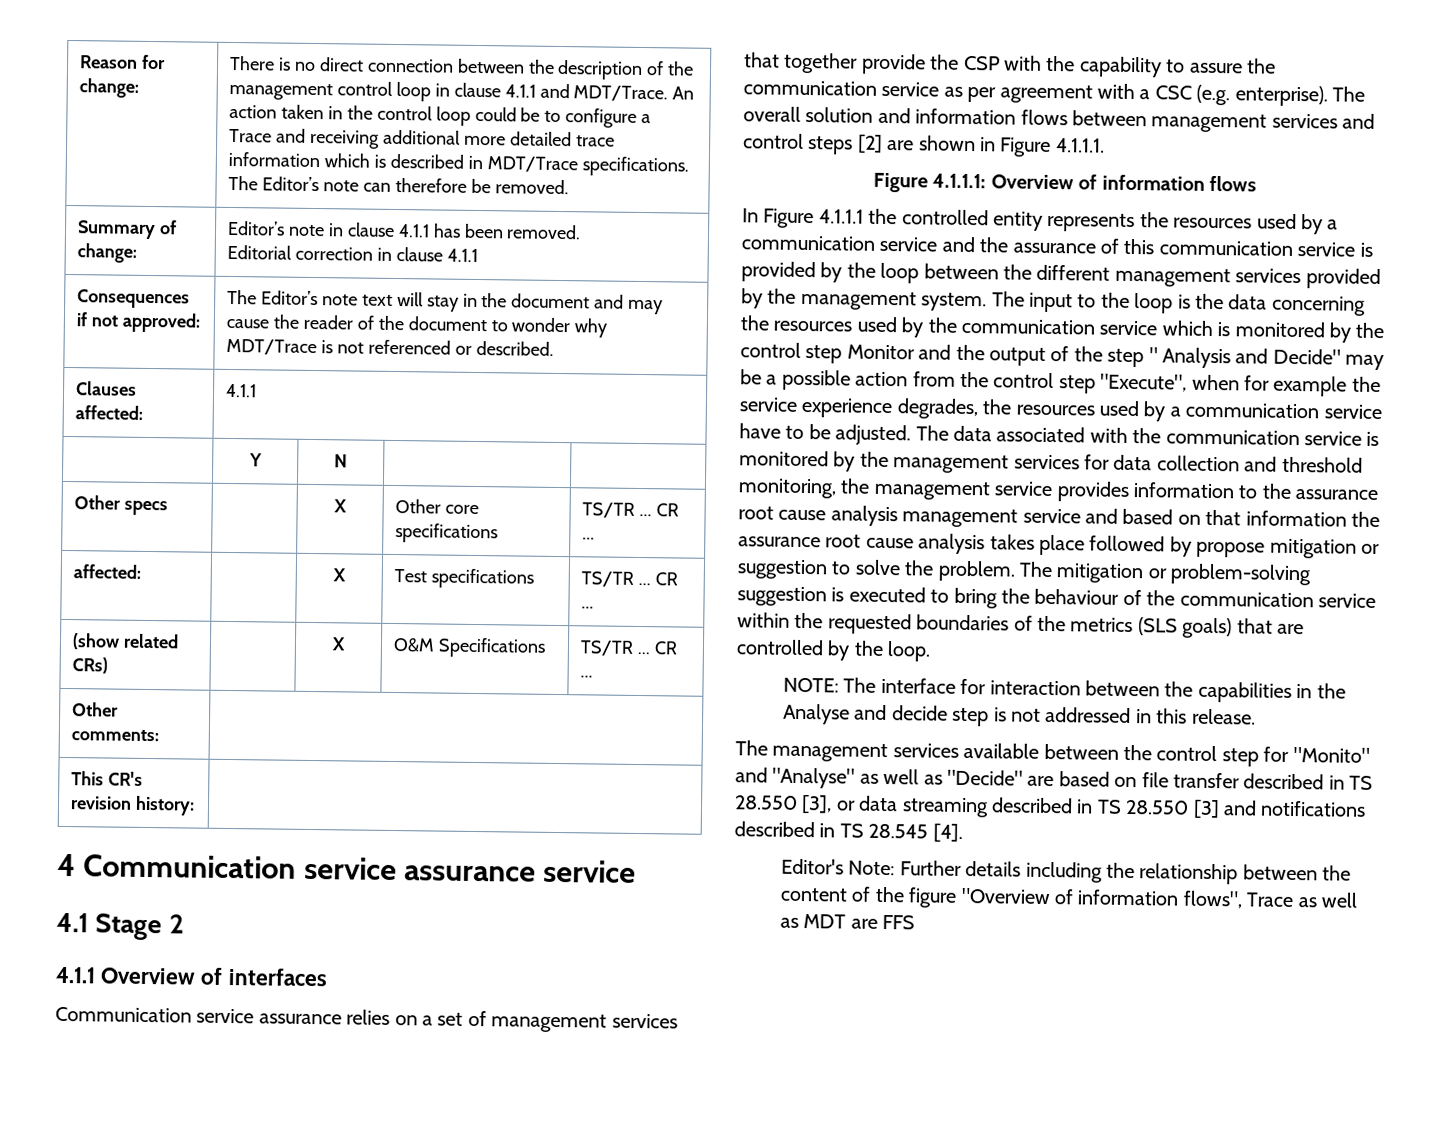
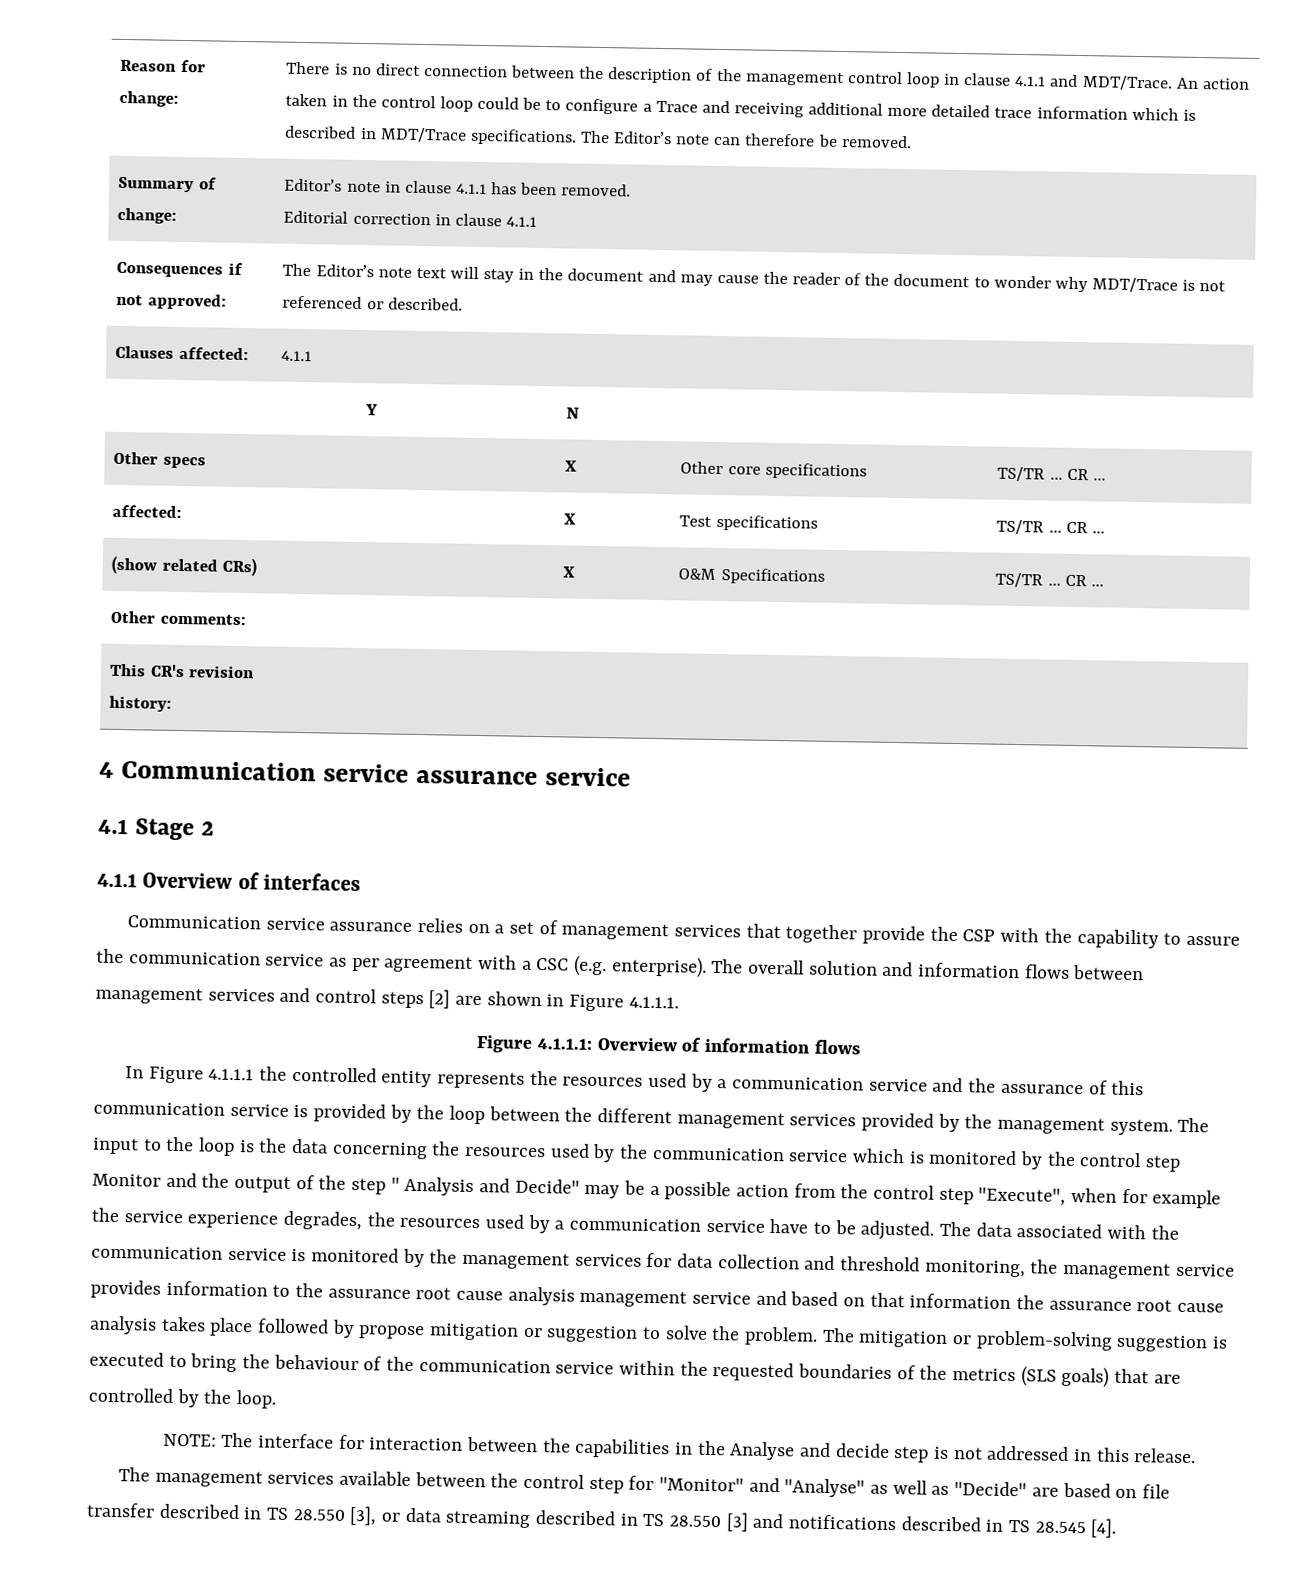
[1292,746,1370,763] "Monito" -> [659,1477,745,1492] "Monitor"
[780,858,1352,885] [779,886,1358,909] [779,914,916,930] // Editor's Note: Further details including the relationship between the content of the figure "Overview of information flows", Trace as well as MDT are FFS -> (1117, 1528) none

